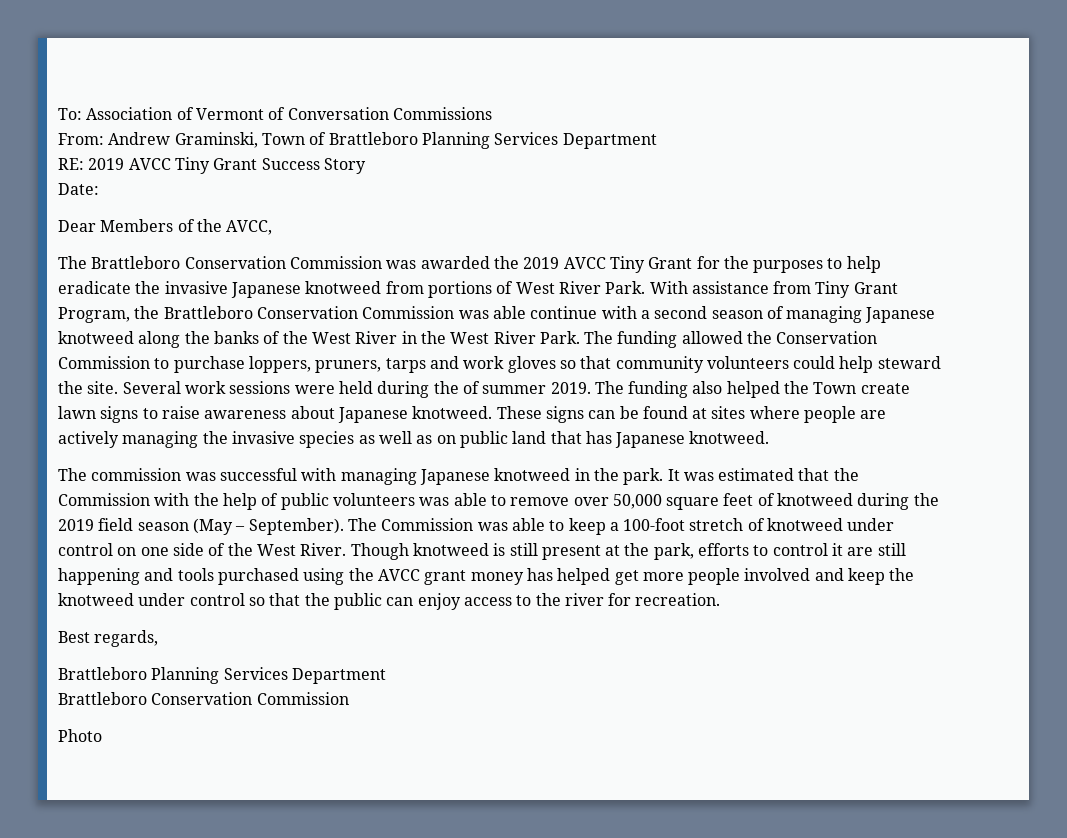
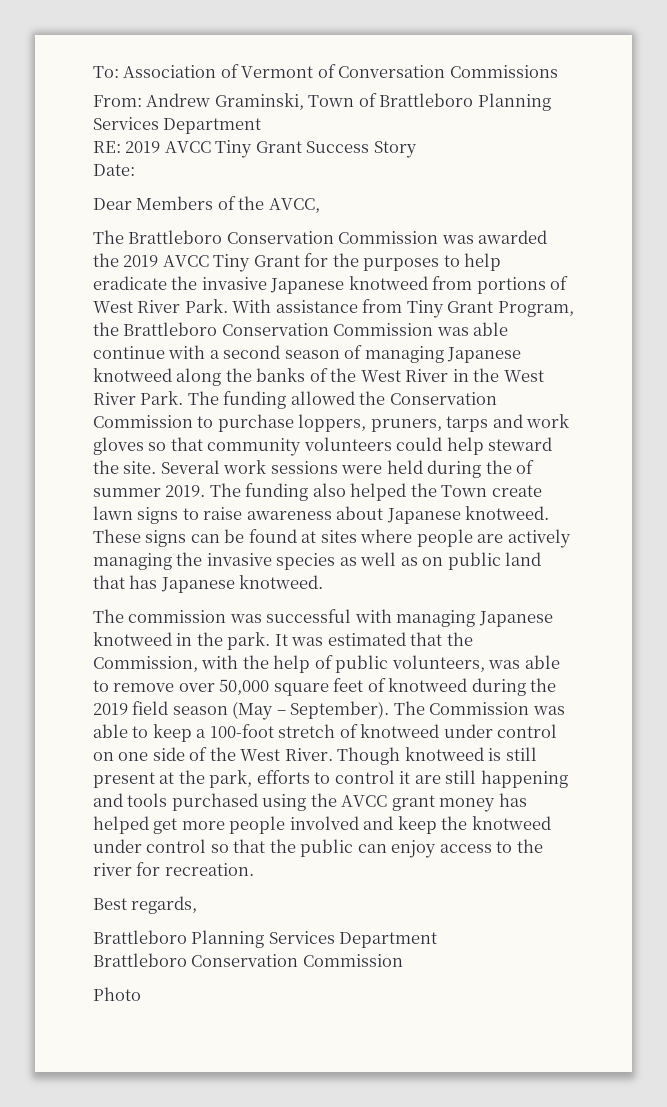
[58,493,150,506] Commission -> [93,656,198,672] Commission,
[332,493,415,506] volunteers -> [391,655,485,672] volunteers,

